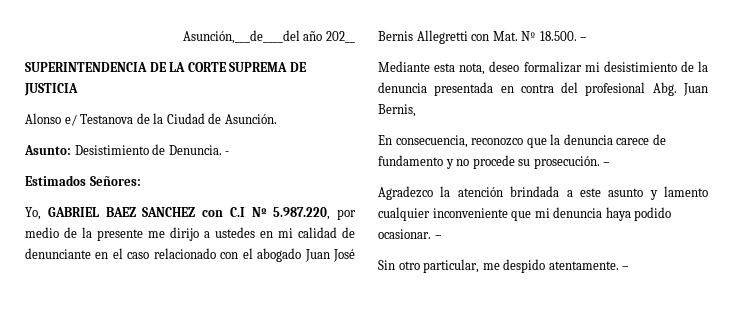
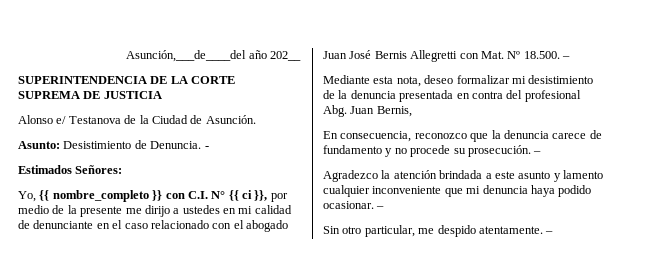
[47,207,331,220] GABRIEL BAEZ SANCHEZ con C.I Nº 5.987.220, -> [39,190,268,202] {{ nombre_completo }} con C.I. N° {{ ci }},

